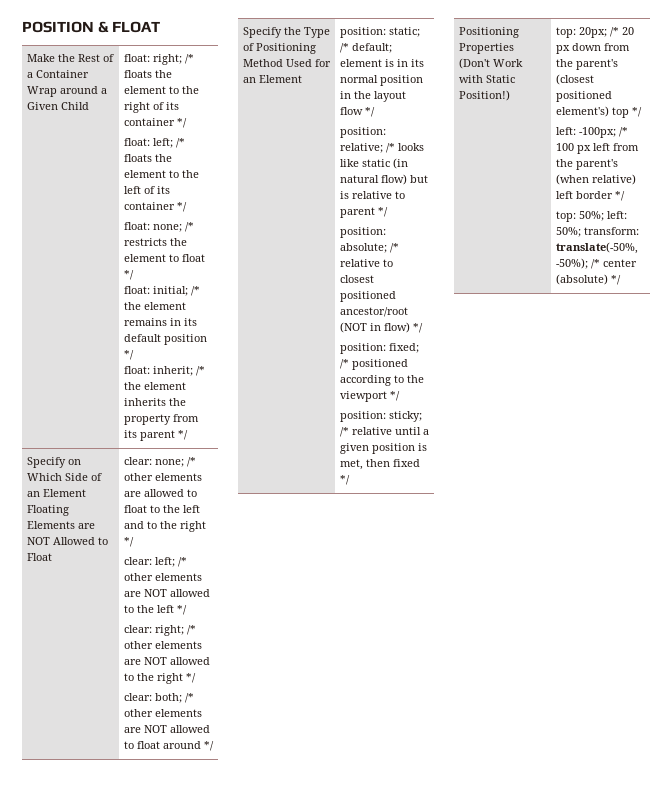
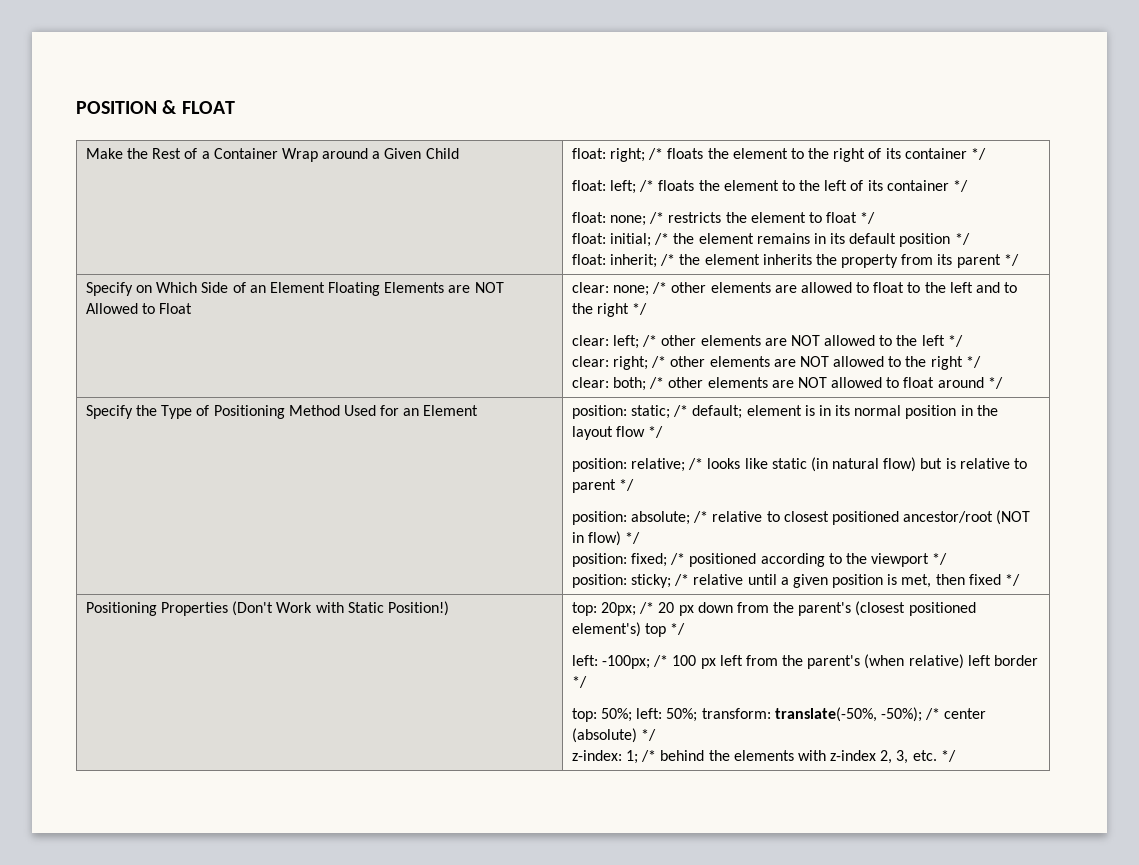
(621, 280) none -> [571,750,956,764] // z-index: 1; /* behind the elements with z-index 2, 3, etc. */

